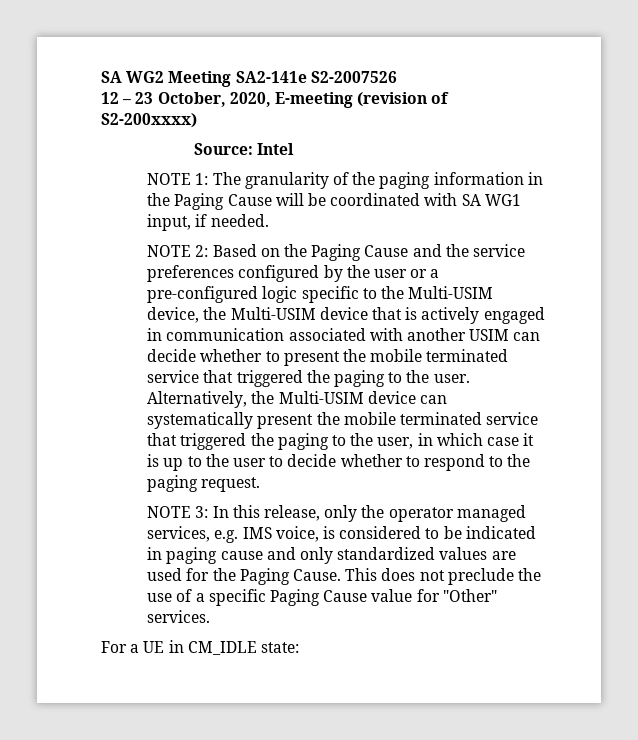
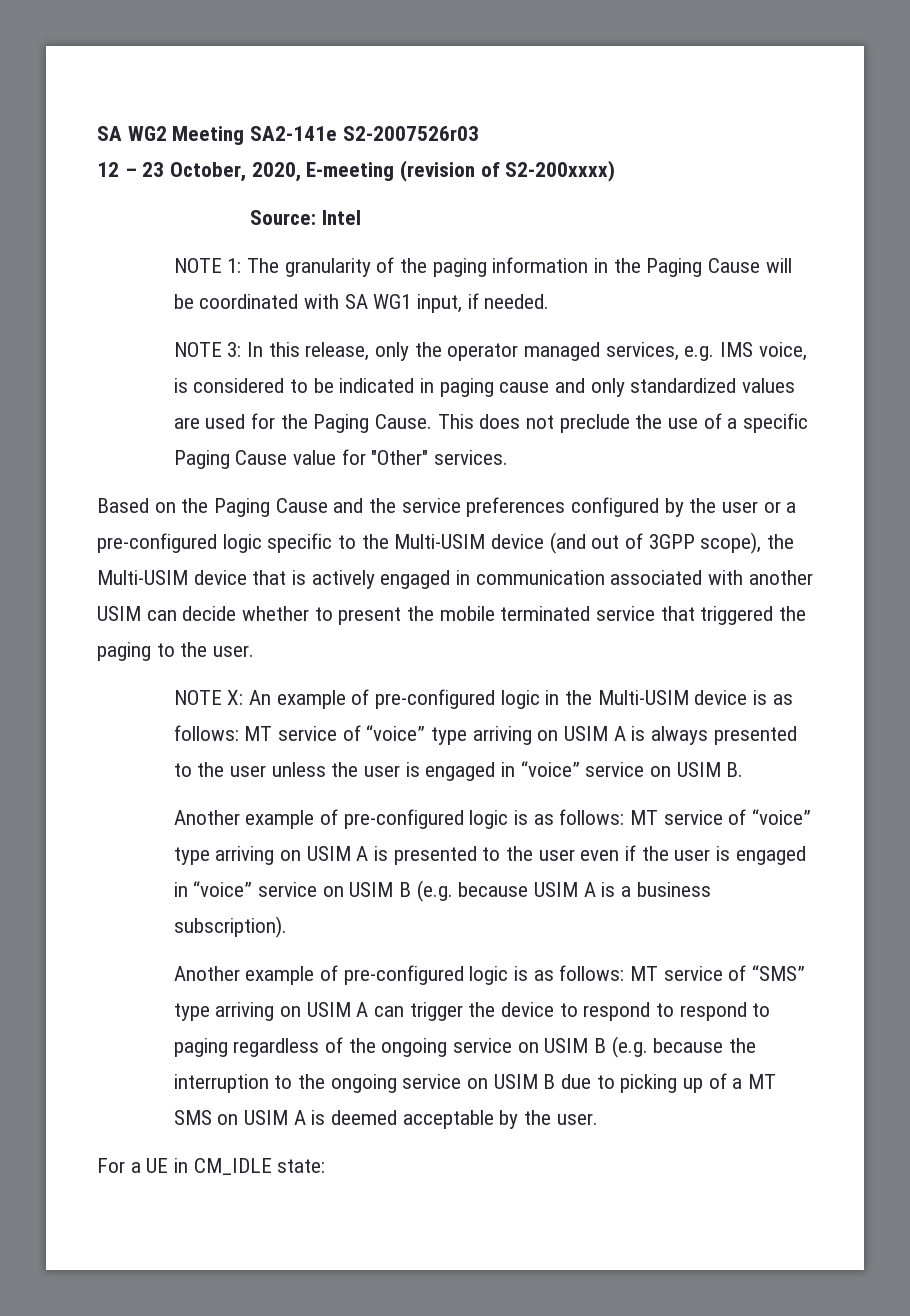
[310,71,397,83] S2-2007526 -> [342,126,479,141] S2-2007526r03
[147,244,525,261] [147,265,440,282] [147,286,494,303] [147,307,545,324] [147,328,541,341] [147,349,509,366] [147,370,470,387] [147,391,448,408] [147,412,539,429] [147,433,535,450] [147,454,531,471] [147,475,261,492] // NOTE 2: Based on the Paging Cause and the service preferences configured by the user or a pre-configured logic specific to the Multi-USIM device, the Multi-USIM device that is actively engaged in communication associated with another USIM can decide whether to present the mobile terminated service that triggered the paging to the user. Alternatively, the Multi-USIM device can systematically present the mobile terminated service that triggered the paging to the user, in which case it is up to the user to decide whether to respond to the paging request. -> (550, 301) none
(211, 616) none -> [97,497,797,517] [97,532,795,554] [97,570,813,589] [97,606,807,625] [97,642,255,661] [173,689,793,709] [173,725,797,745] [173,761,744,781] [173,809,812,829] [173,845,806,865] [173,880,711,902] [173,916,287,938] [173,965,806,985] [173,1002,771,1021] [173,1036,757,1058] [173,1073,777,1093] [173,1110,598,1129] // Based on the Paging Cause and the service preferences configured by the user or a pre-configured logic specific to the Multi-USIM device (and out of 3GPP scope), the Multi-USIM device that is actively engaged in communication associated with another USIM can decide whether to present the mobile terminated service that triggered the paging to the user. // NOTE X: An example of pre-configured logic in the Multi-USIM device is as follows: MT service of “voice” type arriving on USIM A is always presented to the user unless the user is engaged in “voice” service on USIM B. // Another example of pre-configured logic is as follows: MT service of “voice” type arriving on USIM A is presented to the user even if the user is engaged in “voice” service on USIM B (e.g. because USIM A is a business subscription). // Another example of pre-configured logic is as follows: MT service of “SMS” type arriving on USIM A can trigger the device to respond to respond to paging regardless of the ongoing service on USIM B (e.g. because the interruption to the ongoing service on USIM B due to picking up of a MT SMS on USIM A is deemed acceptable by the user.

